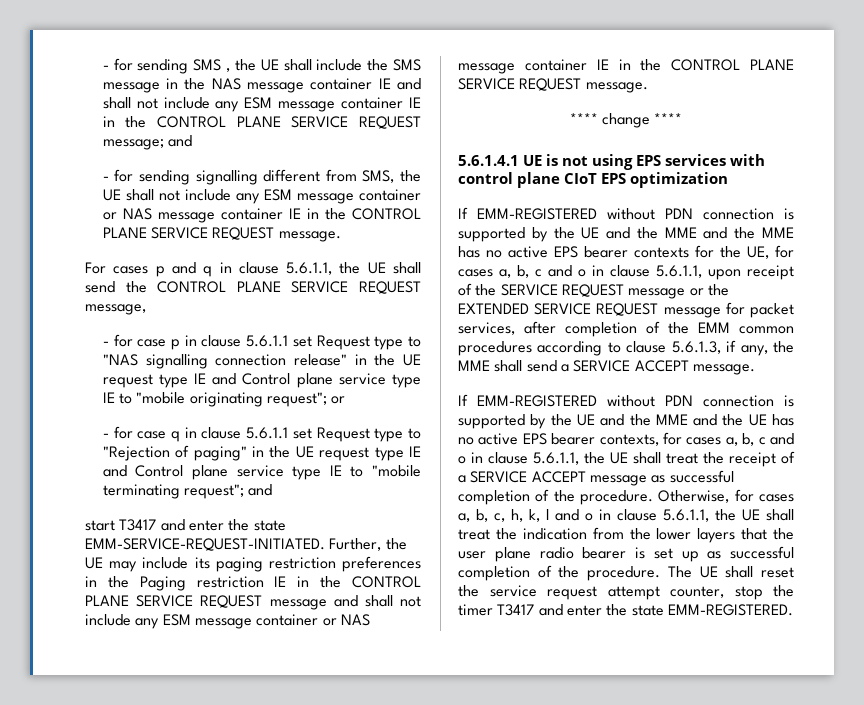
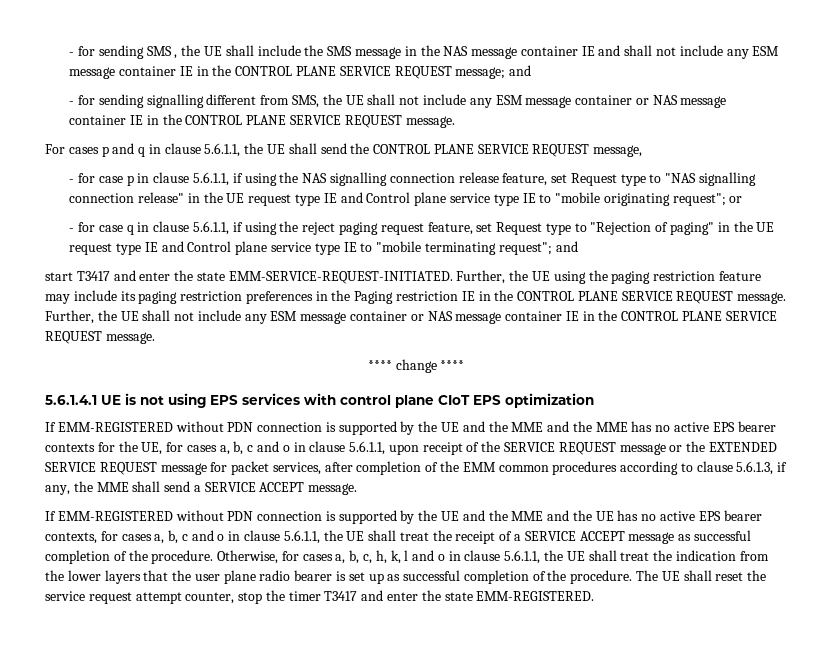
[246,335,289,347] 5.6.1.1 -> [193,172,548,186] 5.6.1.1, if using the NAS signalling connection release feature,
[246,427,289,439] 5.6.1.1 -> [193,221,473,235] 5.6.1.1, if using the reject paging request feature,
(103, 563) none -> [553,270,761,284] using the paging restriction feature
[269,595,358,610] message and -> [737,292,787,304] [45,310,139,324] message. Further, the UE

